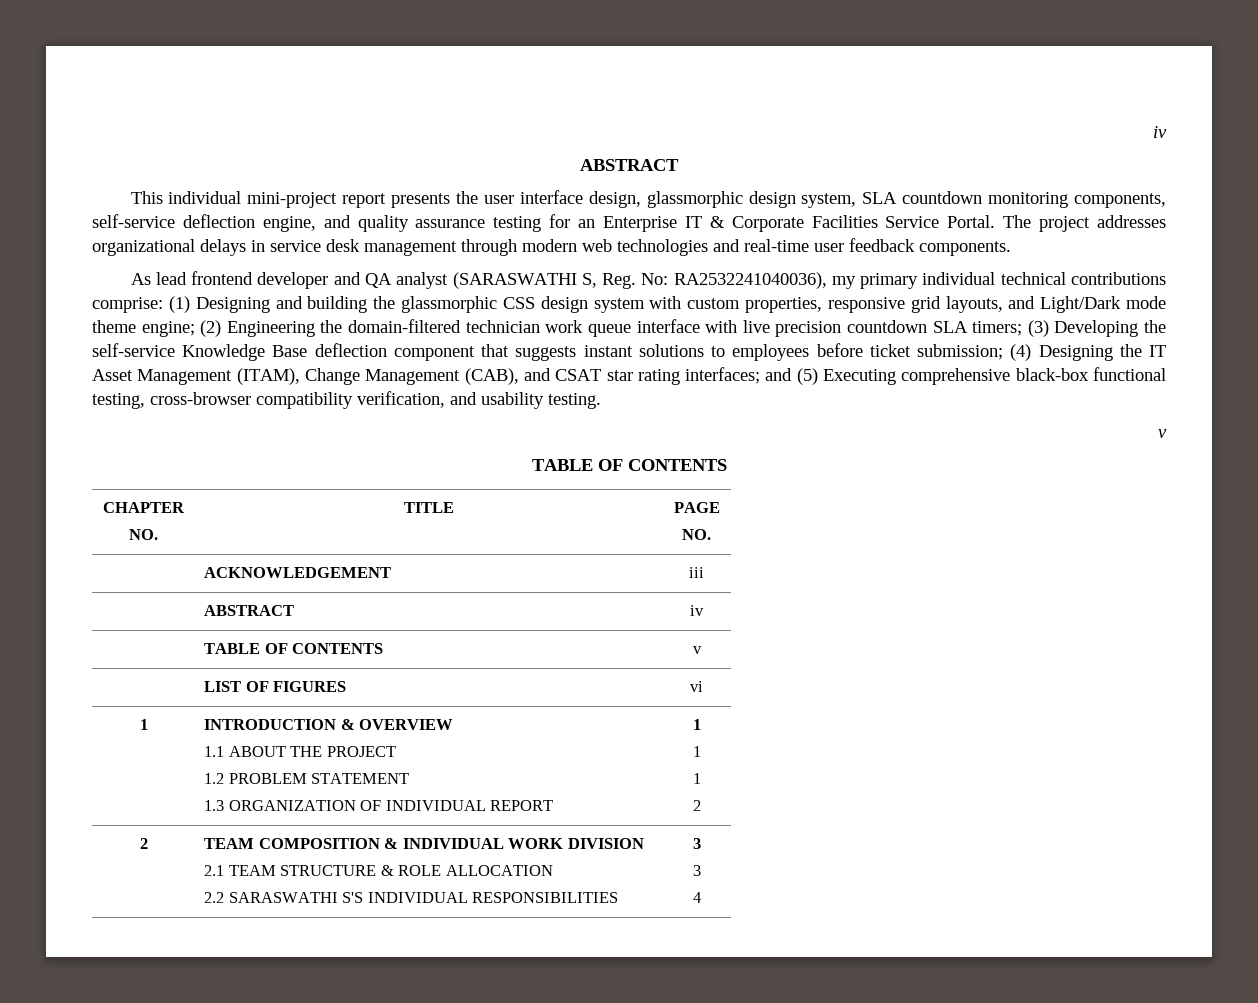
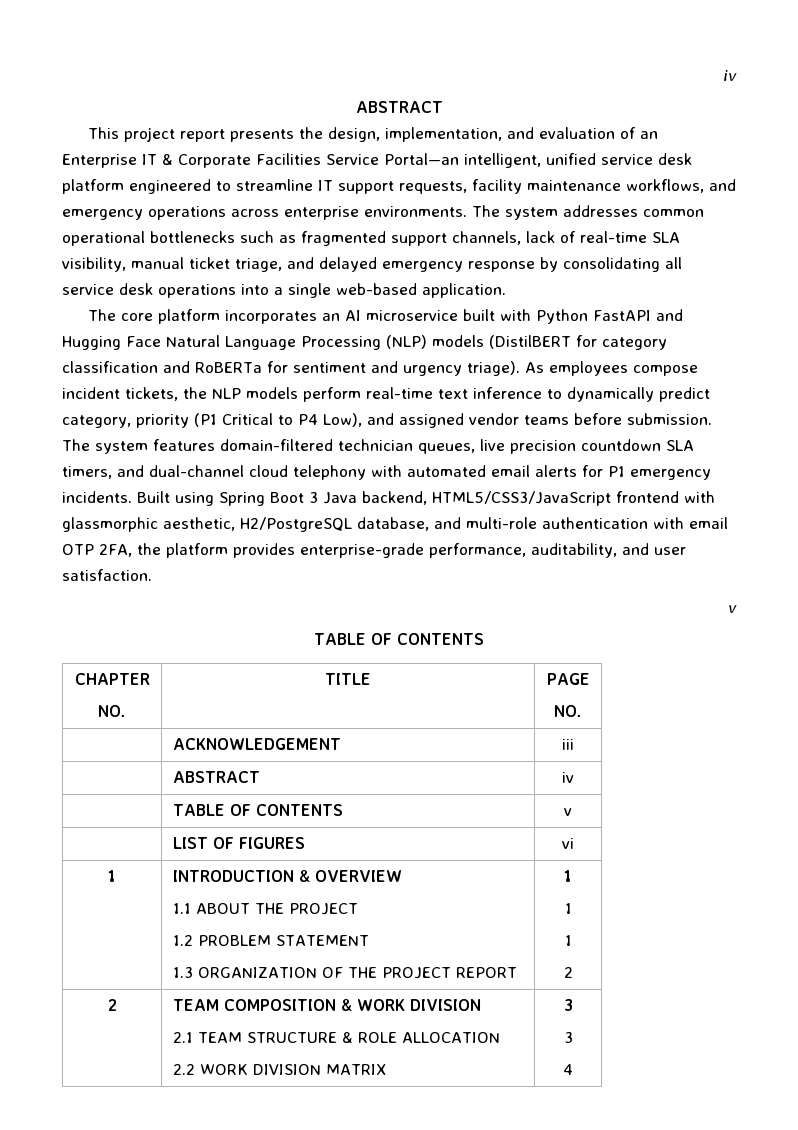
[168,191,338,208] individual mini-project -> [124,127,176,142] project
[483,190,1166,208] [92,214,571,232] user interface design, glassmorphic design system, SLA countdown monitoring components, self-service deflection engine, and quality assurance testing for -> [328,127,637,142] design, implementation, and evaluation of
[947,215,1167,232] [92,238,1011,256] [130,271,1167,289] [92,296,1167,313] [92,319,1166,337] [92,343,1167,361] [92,367,1166,385] [92,391,601,409] Portal. The project addresses organizational delays in service desk management through modern web technologies and real-time user feedback components. // As lead frontend developer and QA analyst (SARASWATHI S, Reg. No: RA2532241040036), my primary individual technical contributions comprise: (1) Designing and building the glassmorphic CSS design system with custom properties, responsive grid layouts, and Light/Dark mode theme engine; (2) Engineering the domain-filtered technician work queue interface with live precision countdown SLA timers; (3) Developing the self-service Knowledge Base deflection component that suggests instant solutions to employees before ticket submission; (4) Designing the IT Asset Management (ITAM), Change Management (CAB), and CSAT star rating interfaces; and (5) Executing comprehensive black-box functional testing, cross-browser compatibility verification, and usability testing. -> [384,153,692,168] [62,179,736,194] [62,205,704,220] [62,231,680,246] [62,257,682,272] [62,283,506,298] [88,309,684,324] [62,335,667,350] [62,361,698,376] [62,387,710,402] [62,413,712,428] [62,439,694,454] [62,465,711,480] [62,491,715,506] [62,517,728,532] [62,543,686,558] [62,569,152,581] Portal—an intelligent, unified service desk platform engineered to streamline IT support requests, facility maintenance workflows, and emergency operations across enterprise environments. The system addresses common operational bottlenecks such as fragmented support channels, lack of real-time SLA visibility, manual ticket triage, and delayed emergency response by consolidating all service desk operations into a single web-based application. // The core platform incorporates an AI microservice built with Python FastAPI and Hugging Face Natural Language Processing (NLP) models (DistilBERT for category classification and RoBERTa for sentiment and urgency triage). As employees compose incident tickets, the NLP models perform real-time text inference to dynamically predict category, priority (P1 Critical to P4 Low), and assigned vendor teams before submission. The system features domain-filtered technician queues, live precision countdown SLA timers, and dual-channel cloud telephony with automated email alerts for P1 emergency incidents. Built using Spring Boot 3 Java backend, HTML5/CSS3/JavaScript frontend with glassmorphic aesthetic, H2/PostgreSQL database, and multi-role authentication with email OTP 2FA, the platform provides enterprise-grade performance, auditability, and user satisfaction.
[385,800,486,811] INDIVIDUAL -> [347,967,451,979] THE PROJECT
[402,838,504,849] INDIVIDUAL -> (352, 1005) none
[228,892,619,903] SARASWATHI S'S INDIVIDUAL RESPONSIBILITIES -> [199,1064,386,1075] WORK DIVISION MATRIX

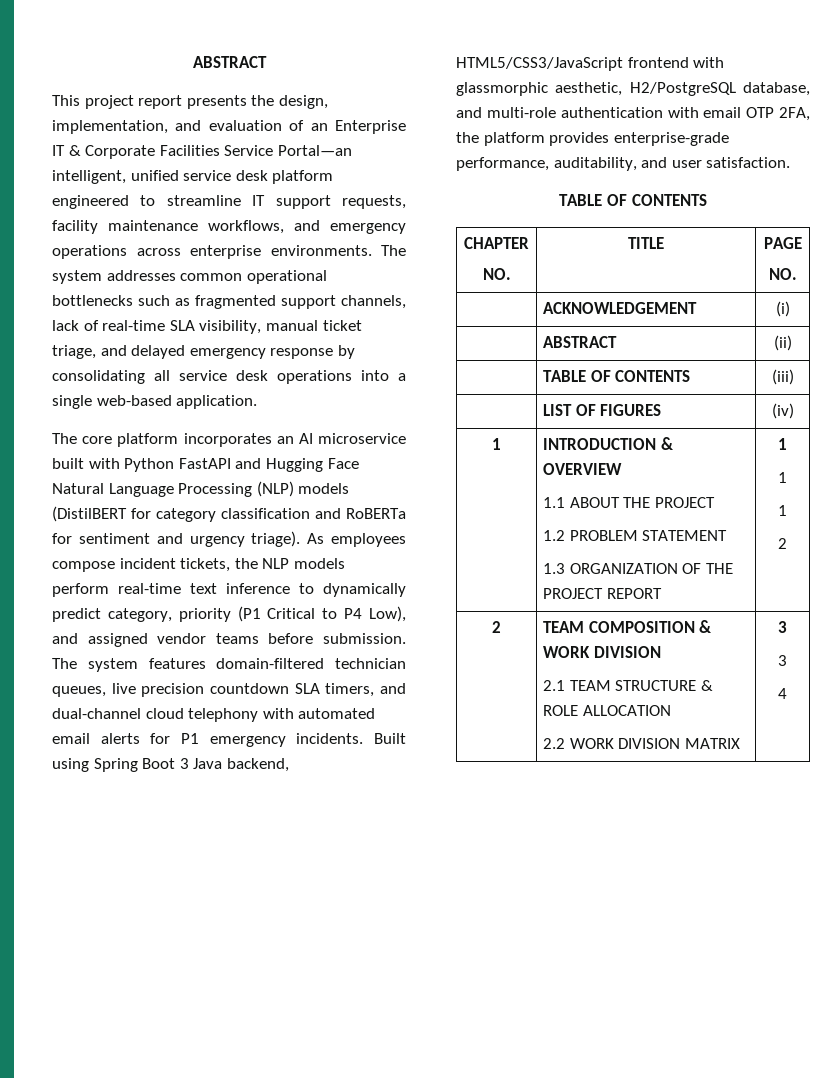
[723,70,737,81] iv // -> (192, 62) none
[728,605,737,613] // v -> (791, 162) none
[562,739,574,750] iii -> [775,301,790,317] (i)
[562,772,574,783] iv -> [773,335,792,351] (ii)
[564,808,572,816] v -> [771,369,794,385] (iii)
[562,838,574,849] vi -> [771,403,794,419] (iv)

